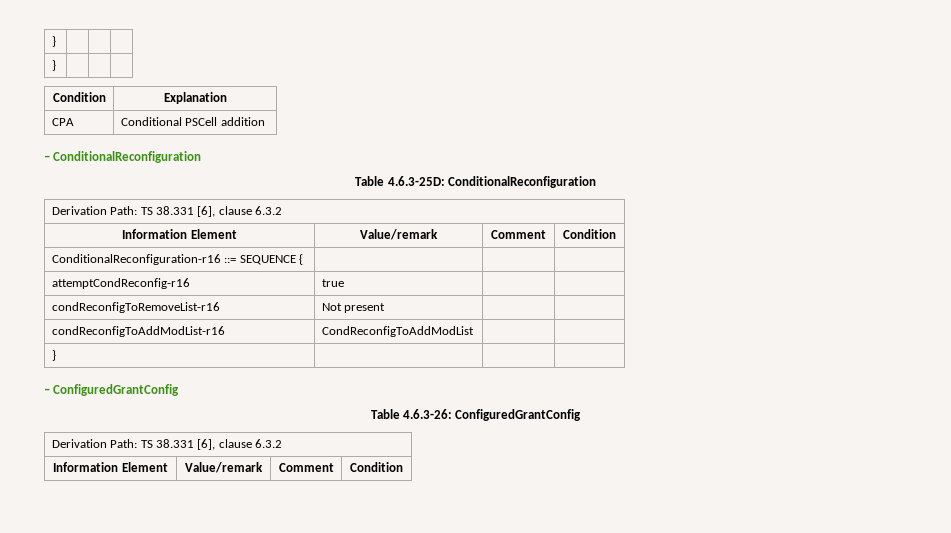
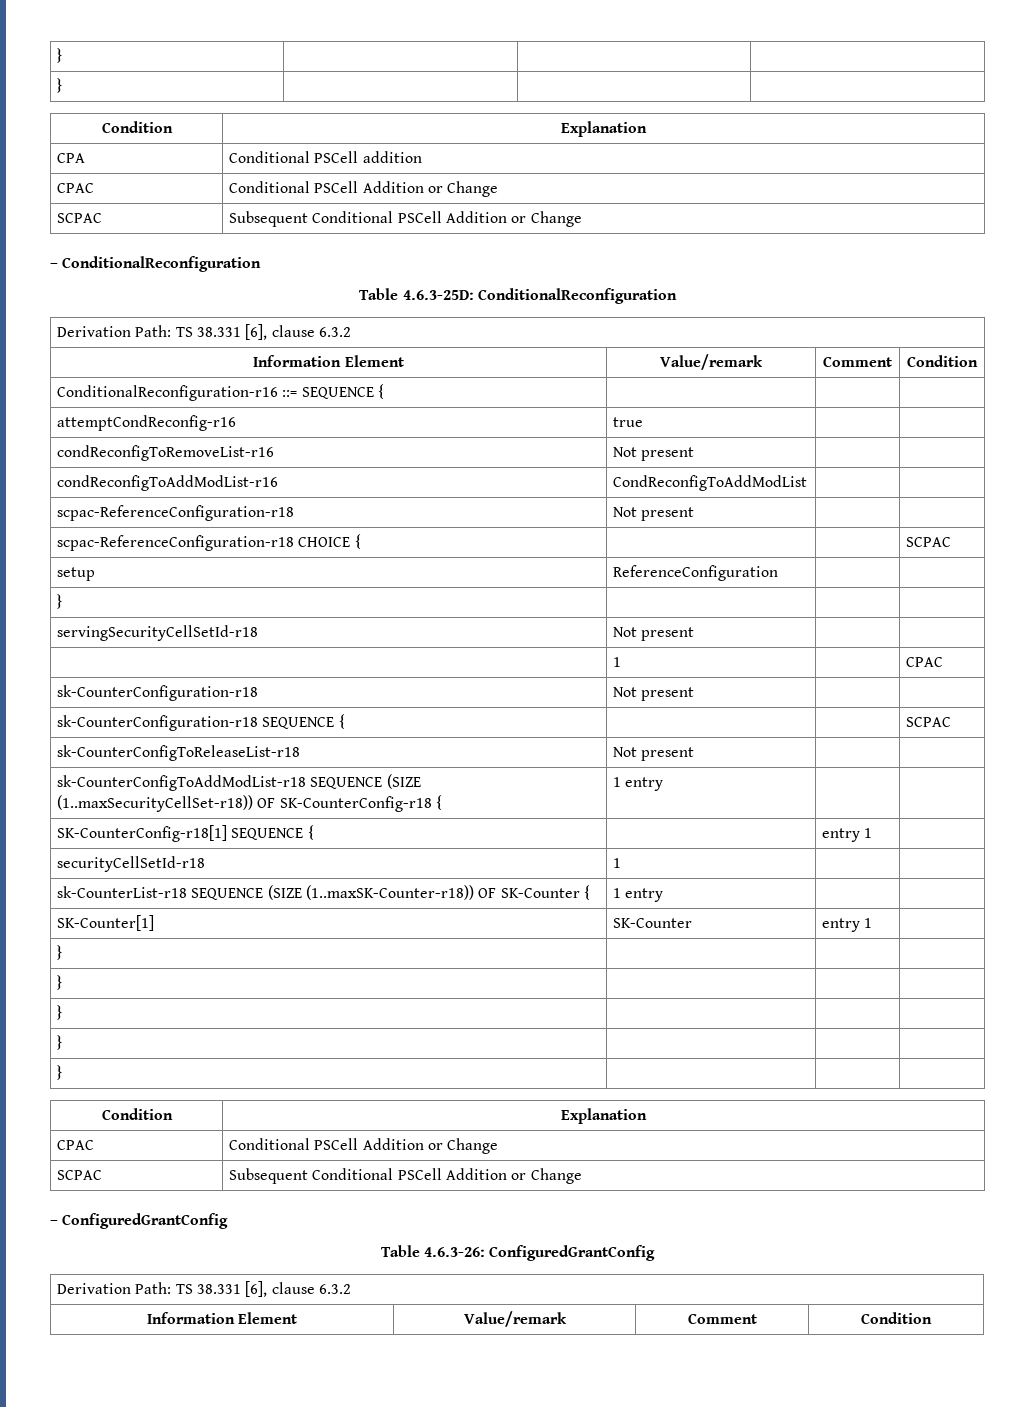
(265, 121) none -> [56,183,94,193] [228,181,499,197] [56,213,102,223] [228,211,582,227] // CPAC | Conditional PSCell Addition or Change // SCPAC | Subsequent Conditional PSCell Addition or Change
[51,350,56,361] } | | | -> [56,505,294,521] [612,507,695,521] [56,534,361,551] [905,537,951,547] [56,567,95,581] [612,565,778,581] [56,594,62,609] [56,625,258,641] [612,627,695,641] [612,657,621,667] [905,657,943,667] [56,685,258,701] [612,687,695,701] [56,714,345,731] [905,717,951,727] [56,745,300,761] [612,747,695,761] [56,774,421,791] [56,795,442,812] [612,777,664,791] [56,825,314,842] [821,828,873,842] [56,856,205,872] [612,858,621,868] [56,885,590,900] [612,888,664,902] [56,915,154,931] [612,918,692,928] [821,918,873,932] [56,945,62,960] [56,975,62,990] [56,1005,62,1020] [56,1035,62,1050] [56,1065,62,1080] [101,1108,173,1120] [561,1108,647,1124] [56,1140,94,1150] [228,1138,499,1154] [56,1170,102,1180] [228,1168,582,1184] scpac-ReferenceConfiguration-r18 | Not present | | // scpac-ReferenceConfiguration-r18 CHOICE { | | | SCPAC // setup | ReferenceConfiguration | | // } | | | // servingSecurityCellSetId-r18 | Not present | | // | 1 | | CPAC // sk-CounterConfiguration-r18 | Not present | | // sk-CounterConfiguration-r18 SEQUENCE { | | | SCPAC // sk-CounterConfigToReleaseList-r18 | Not present | | // sk-CounterConfigToAddModList-r18 SEQUENCE (SIZE (1..maxSecurityCellSet-r18)) OF SK-CounterConfig-r18 { | 1 entry | | // SK-CounterConfig-r18[1] SEQUENCE { | | entry 1 | // securityCellSetId-r18 | 1 | | // sk-CounterList-r18 SEQUENCE (SIZE (1..maxSK-Counter-r18)) OF SK-Counter { | 1 entry | | // SK-Counter[1] | SK-Counter | entry 1 | // } | | | // } | | | // } | | | // } | | | // } | | | // Condition | Explanation // CPAC | Conditional PSCell Addition or Change // SCPAC | Subsequent Conditional PSCell Addition or Change

